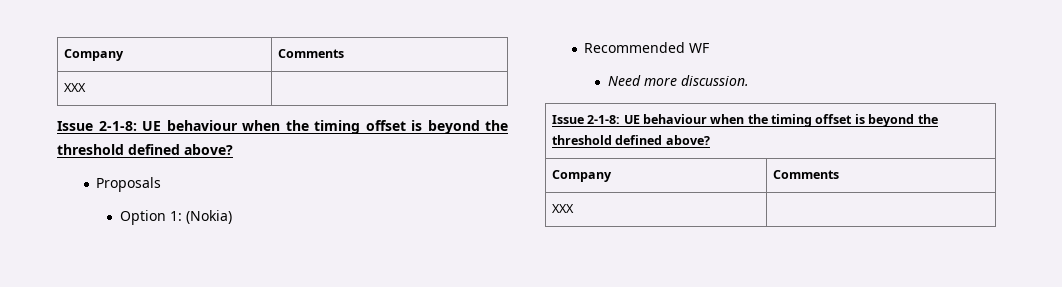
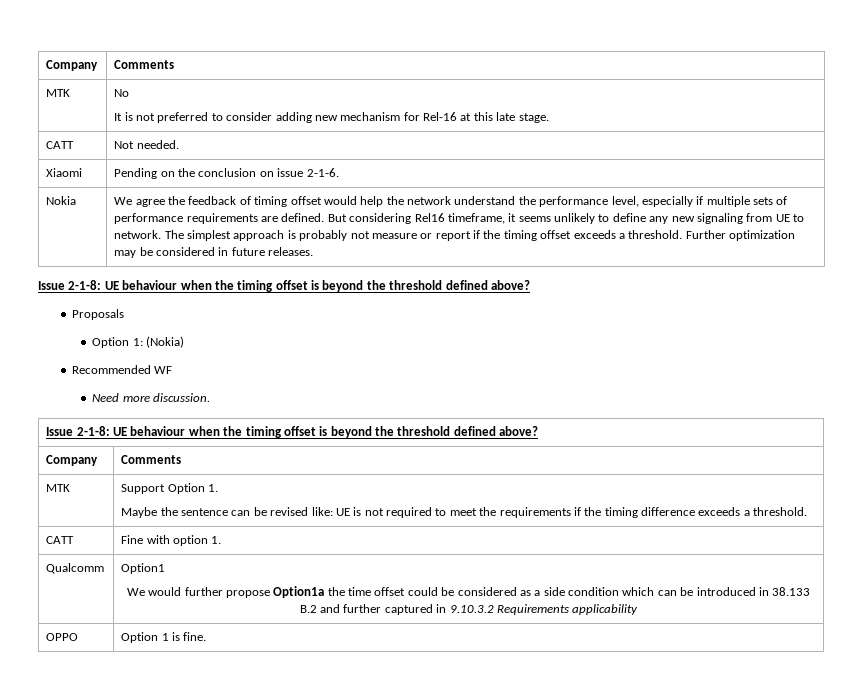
[63,49,124,61] [277,49,344,58] [63,83,86,92] Company | Comments // XXX | -> [46,60,99,71] [114,60,175,69] [46,89,71,97] [114,89,130,97] [114,112,549,123] [46,141,75,149] [114,140,179,149] [46,168,83,177] [114,168,339,179] [46,196,77,205] [114,196,788,207] [114,213,805,224] [114,230,796,241] [114,247,314,258] Company | Comments // MTK | No // It is not preferred to consider adding new mechanism for Rel-16 at this late stage. // CATT | Not needed. // Xiaomi | Pending on the conclusion on issue 2-1-6. // Nokia | We agree the feedback of timing offset would help the network understand the performance level, especially if multiple sets of performance requirements are defined. But considering Rel16 timeframe, it seems unlikely to define any new signaling from UE to network. The simplest approach is probably not measure or report if the timing offset exceeds a threshold. Further optimization may be considered in future releases.
[551,204,574,213] XXX | -> [46,484,71,492] [121,483,219,494] [121,507,808,518] [46,536,75,544] [121,535,222,546] [46,563,105,574] [121,563,166,574] [126,586,811,598] [299,604,639,615] [46,633,79,641] [121,632,207,643] MTK | Support Option 1. // Maybe the sentence can be revised like: UE is not required to meet the requirements if the timing difference exceeds a threshold. // CATT | Fine with option 1. // Qualcomm | Option1 // We would further propose Option1a the time offset could be considered as a side condition which can be introduced in 38.133 B.2 and further captured in 9.10.3.2 Requirements applicability // OPPO | Option 1 is fine.

